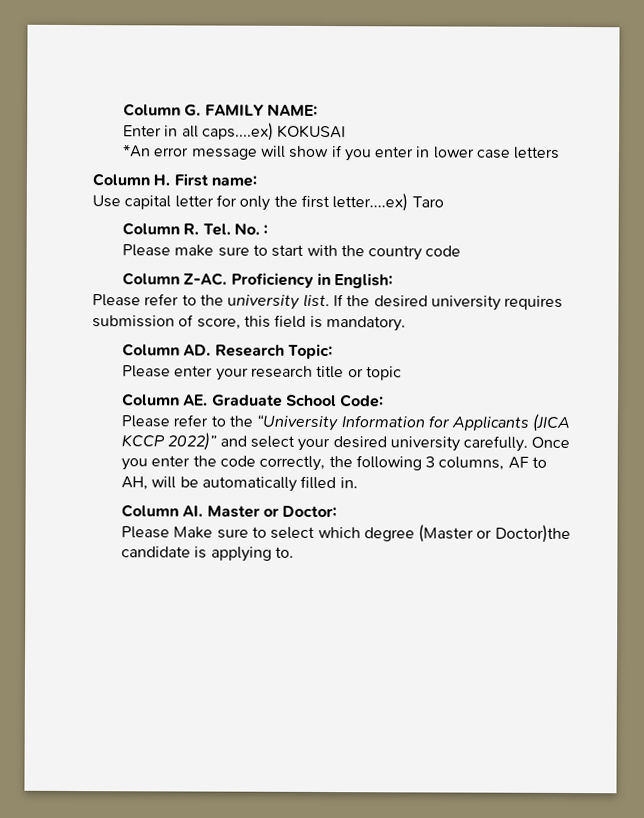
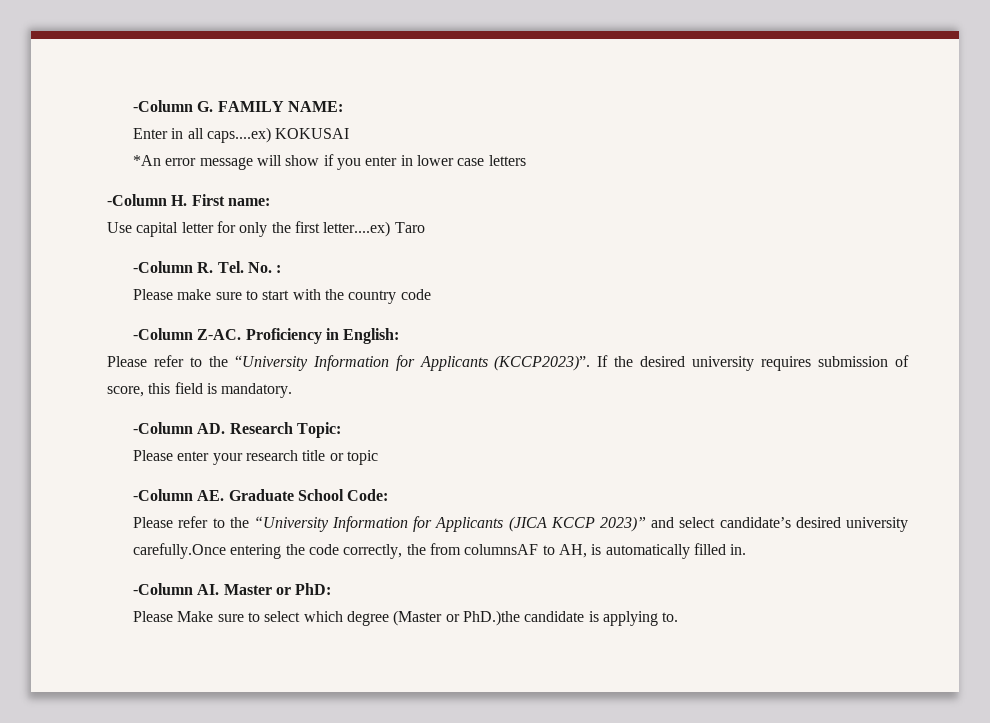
[122,103,181,117] Column -> [133,100,194,112] -Column
[92,173,150,187] Column -> [107,194,167,206] -Column
[121,222,180,236] Column -> [133,261,194,273] -Column
[121,272,180,286] Column -> [133,328,194,340] -Column
[227,293,330,310] university list. -> [234,355,591,371] “University Information for Applicants (KCCP2023)”.
[121,343,180,357] Column -> [133,422,194,434] -Column
[121,393,180,407] Column -> [133,489,194,501] -Column
[167,432,218,451] 2022)” -> [600,516,647,532] 2023)”
[297,435,571,452] [120,455,548,472] [120,476,199,491] your desired university carefully. Once you enter the code correctly, the following 3 columns, AF to AH, will be -> [719,517,909,532] [133,543,602,559] candidate’s desired university carefully.Once entering the code correctly, the from columnsAF to AH, is
[120,504,179,518] Column -> [133,583,194,595] -Column
[282,505,338,518] Doctor: -> [295,583,332,595] PhD:
[494,524,571,543] Doctor)the -> [462,610,520,626] PhD.)the

